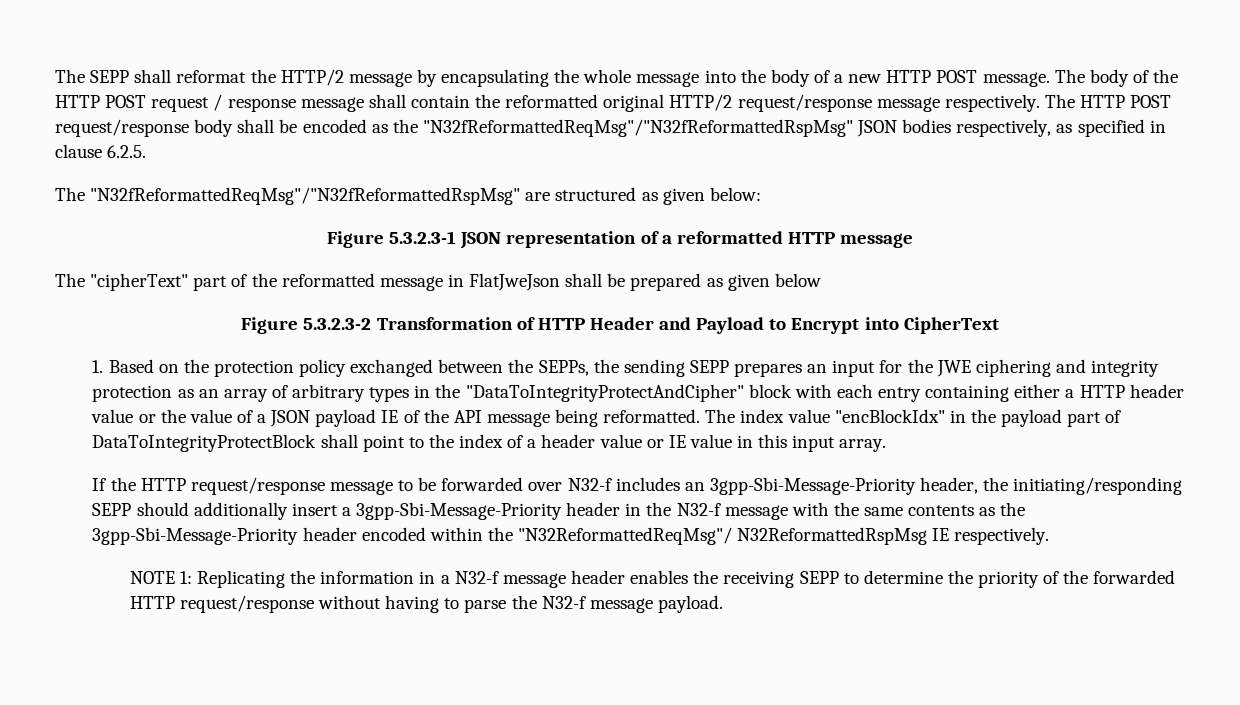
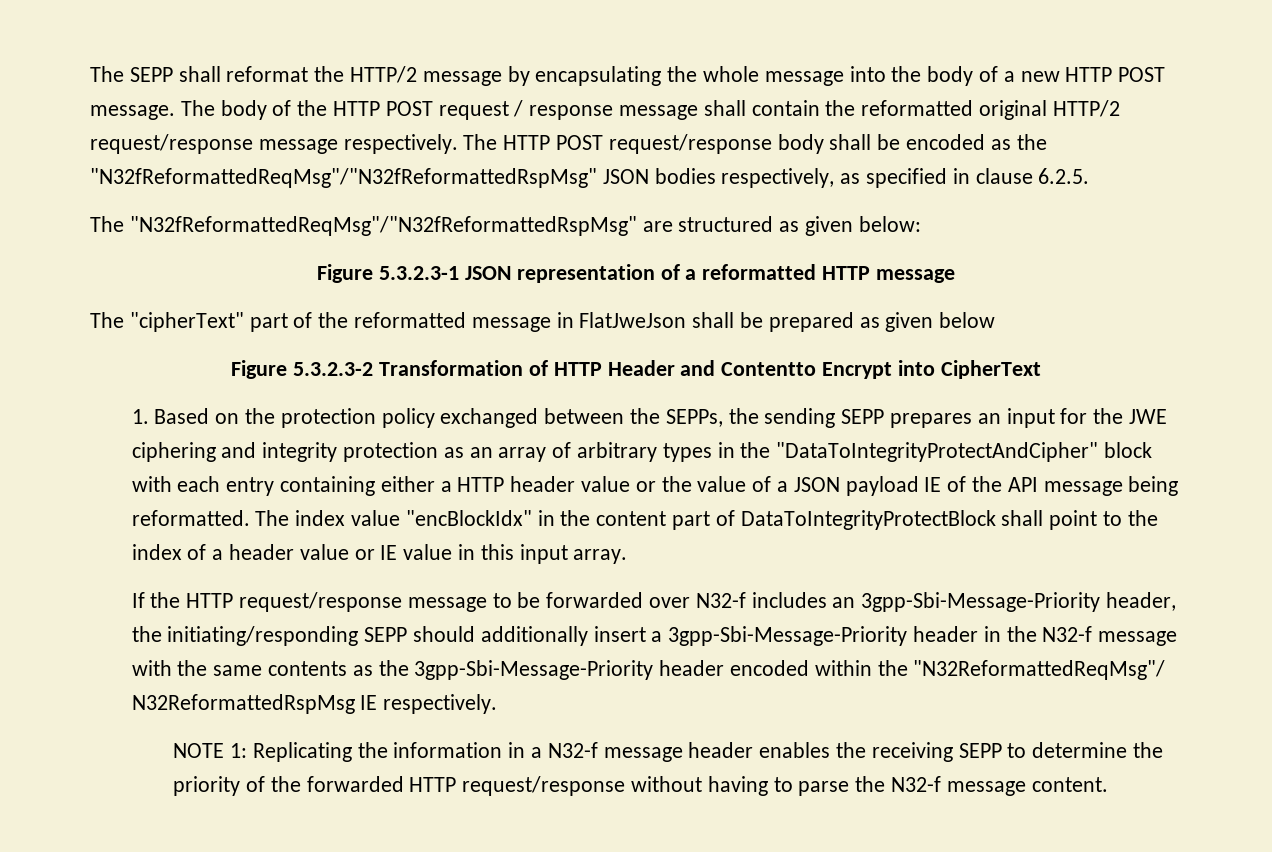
[696,317,787,334] Payload to -> [721,362,817,376] Contentto
[1001,409,1063,427] payload -> [596,511,667,526] content
[657,595,723,613] payload. -> [1031,777,1108,792] content.

